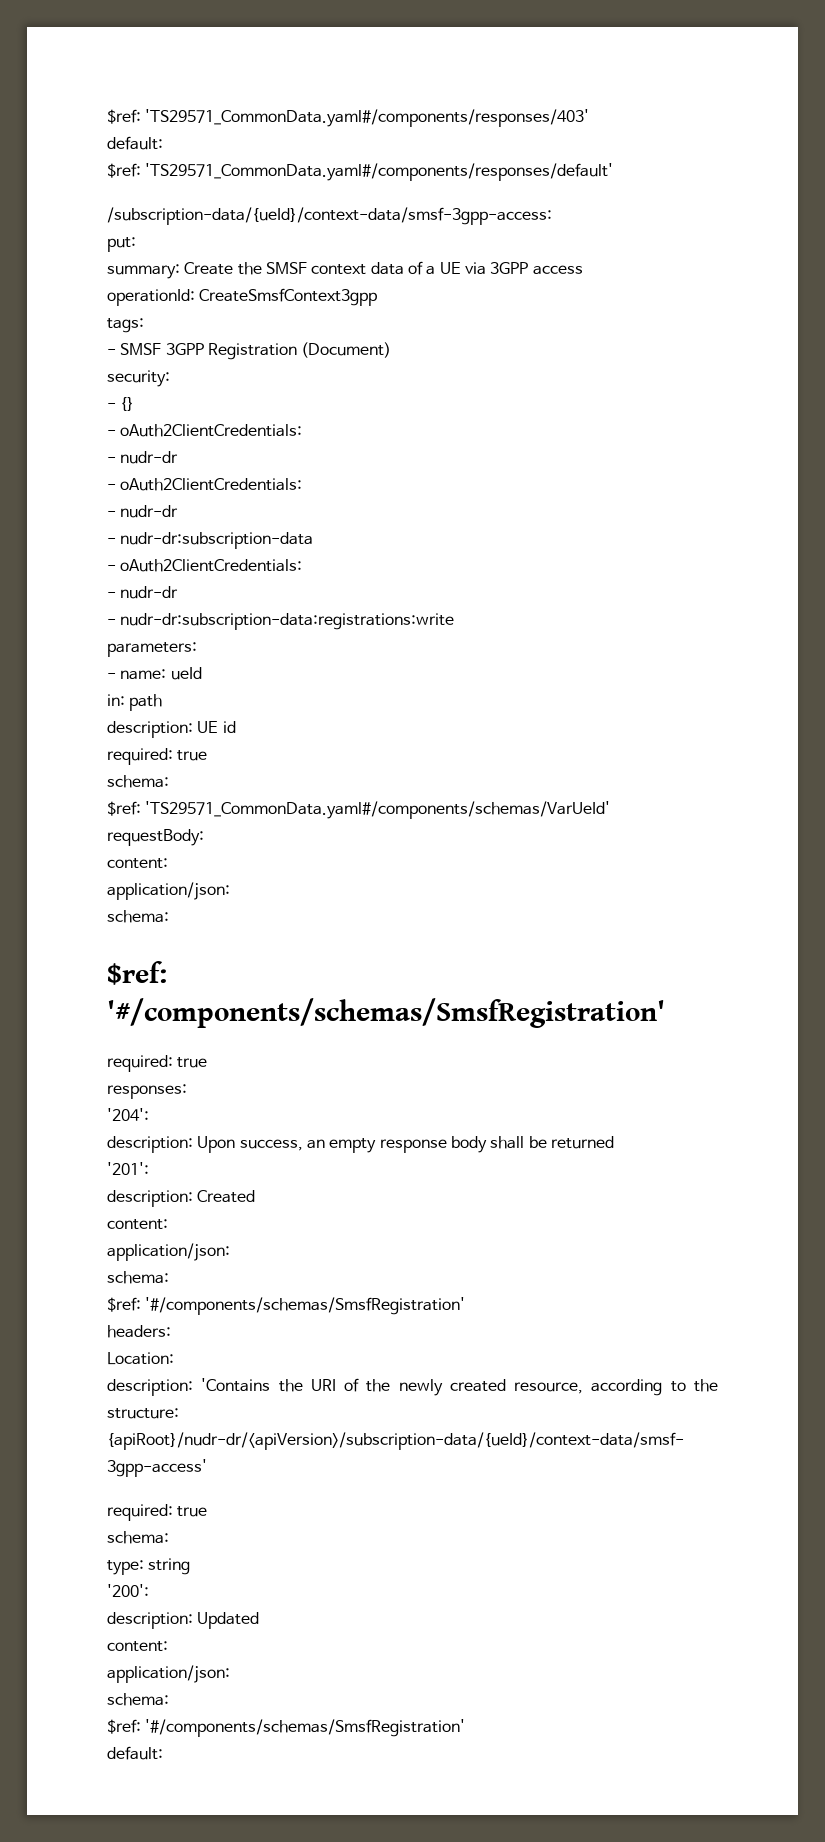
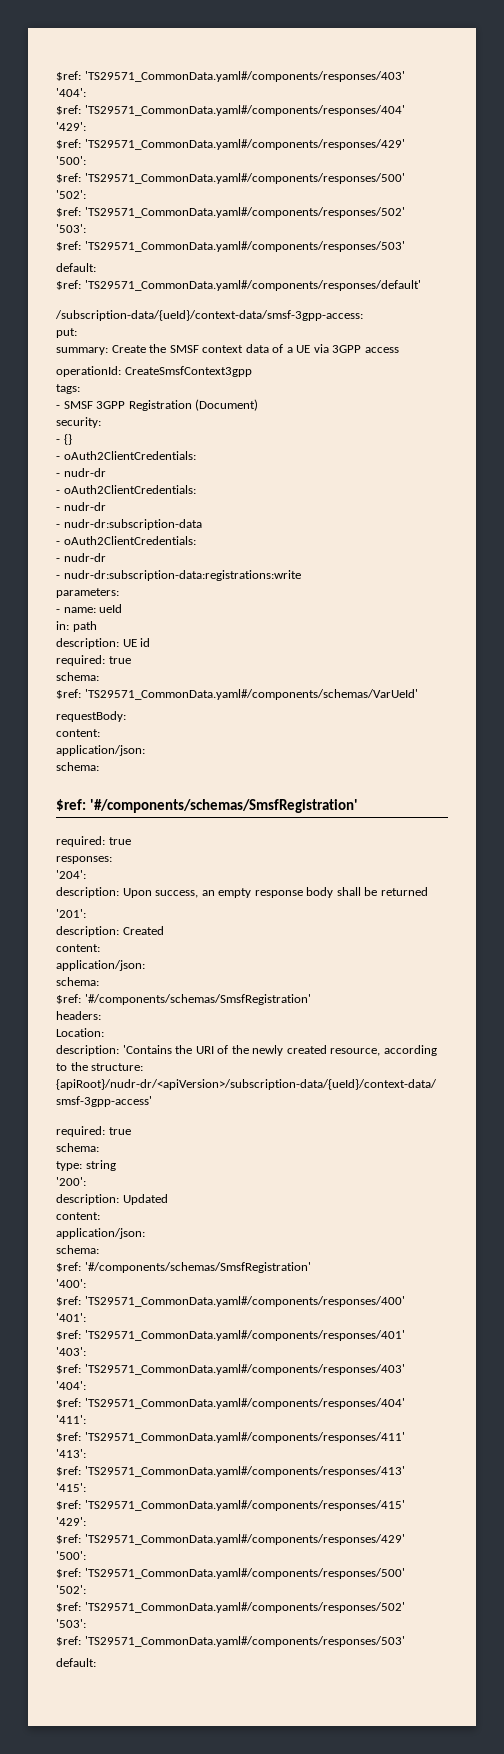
[107,109,590,127] $ref: 'TS29571_CommonData.yaml#/components/responses/403' -> [56,71,405,82] [56,88,86,97] [56,105,405,116] [56,122,86,131] [56,139,405,150] [56,156,86,165] [56,173,405,184] [56,190,86,199] [56,207,405,218] [56,224,86,233] [56,241,405,252] $ref: 'TS29571_CommonData.yaml#/components/responses/403' // '404': // $ref: 'TS29571_CommonData.yaml#/components/responses/404' // '429': // $ref: 'TS29571_CommonData.yaml#/components/responses/429' // '500': // $ref: 'TS29571_CommonData.yaml#/components/responses/500' // '502': // $ref: 'TS29571_CommonData.yaml#/components/responses/502' // '503': // $ref: 'TS29571_CommonData.yaml#/components/responses/503'
(466, 1728) none -> [56,1279,86,1288] [56,1296,405,1307] [56,1313,86,1322] [56,1330,405,1341] [56,1347,86,1356] [56,1364,405,1375] [56,1381,86,1390] [56,1398,405,1409] [56,1415,86,1424] [56,1432,405,1443] [56,1449,86,1458] [56,1466,405,1477] [56,1483,86,1492] [56,1500,405,1511] [56,1517,86,1526] [56,1534,405,1545] [56,1551,86,1560] [56,1568,405,1579] [56,1585,86,1594] [56,1602,405,1613] [56,1619,86,1628] [56,1636,405,1647] // '400': // $ref: 'TS29571_CommonData.yaml#/components/responses/400' // '401': // $ref: 'TS29571_CommonData.yaml#/components/responses/401' // '403': // $ref: 'TS29571_CommonData.yaml#/components/responses/403' // '404': // $ref: 'TS29571_CommonData.yaml#/components/responses/404' // '411': // $ref: 'TS29571_CommonData.yaml#/components/responses/411' // '413': // $ref: 'TS29571_CommonData.yaml#/components/responses/413' // '415': // $ref: 'TS29571_CommonData.yaml#/components/responses/415' // '429': // $ref: 'TS29571_CommonData.yaml#/components/responses/429' // '500': // $ref: 'TS29571_CommonData.yaml#/components/responses/500' // '502': // $ref: 'TS29571_CommonData.yaml#/components/responses/502' // '503': // $ref: 'TS29571_CommonData.yaml#/components/responses/503'

